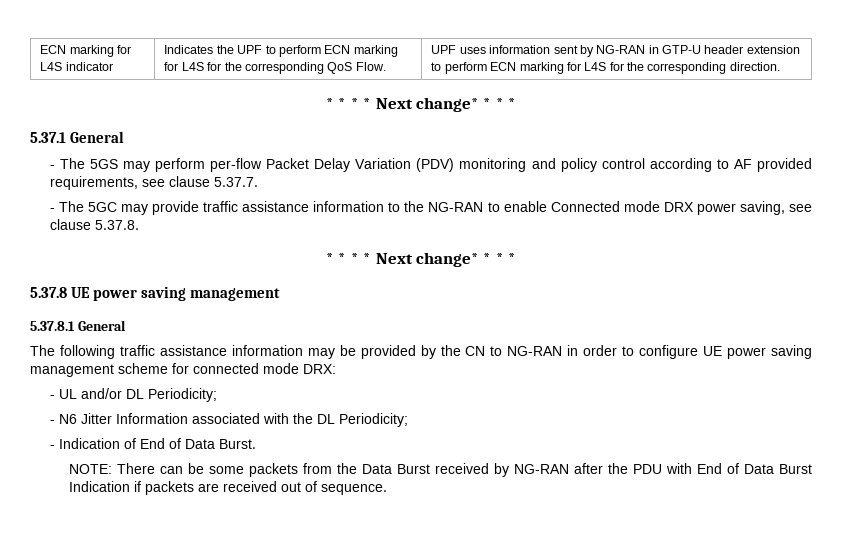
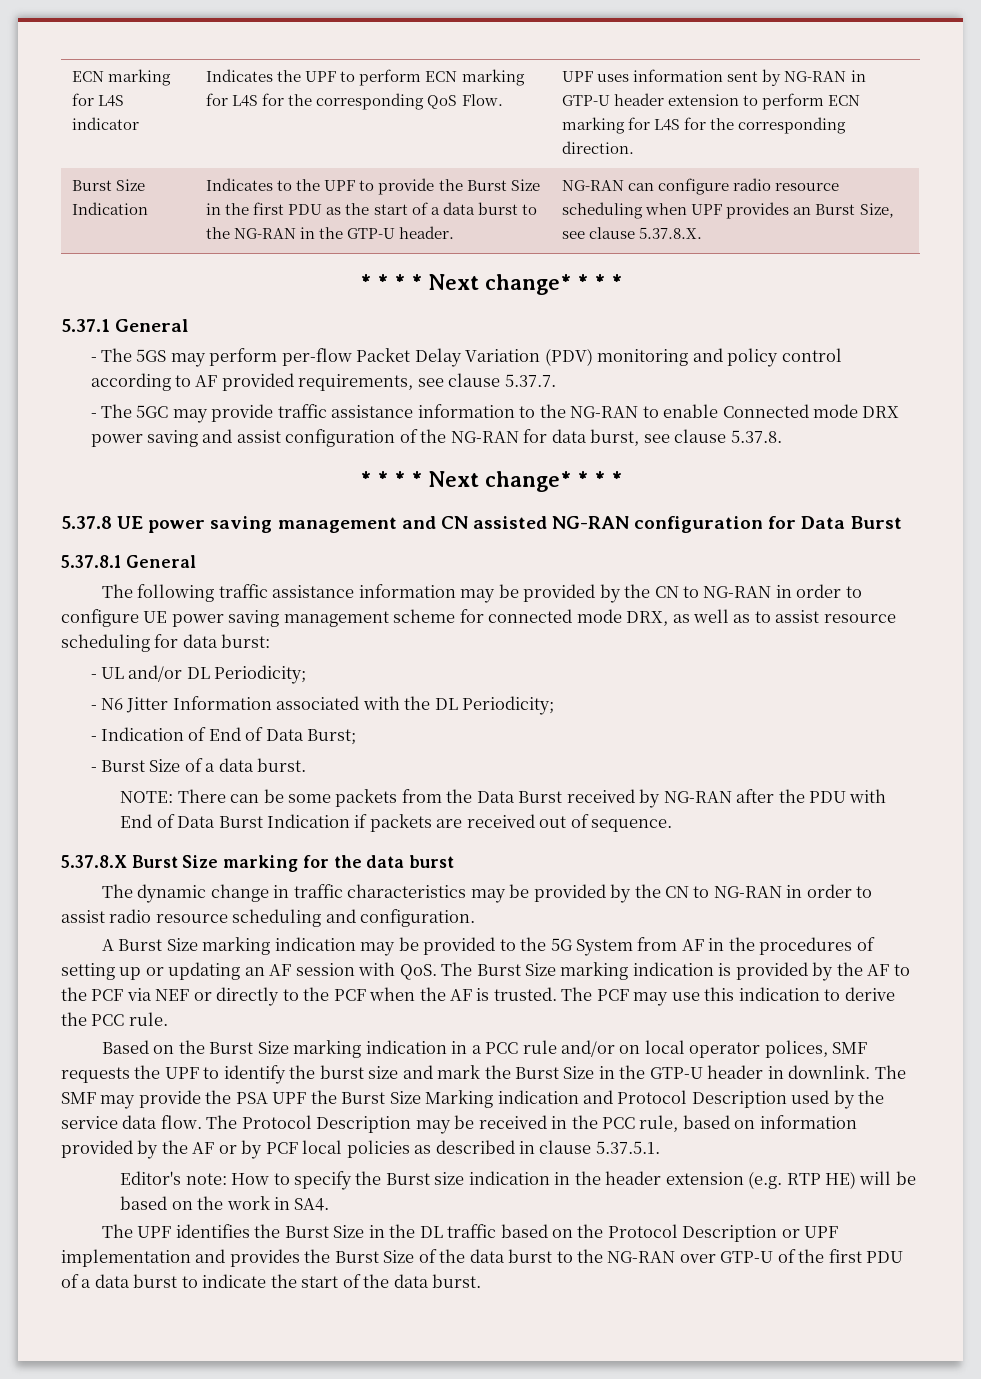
(780, 66) none -> [72,179,146,191] [72,202,149,215] [206,178,540,195] [206,202,537,215] [206,226,455,239] [562,178,840,195] [562,202,894,219] [562,227,703,239] // Burst Size Indication | Indicates to the UPF to provide the Burst Size in the first PDU as the start of a data burst to the NG-RAN in the GTP-U header. | NG-RAN can configure radio resource scheduling when UPF provides an Burst Size, see clause 5.37.8.X.
[739,201,785,215] saving, -> [147,429,640,447] saving and assist configuration of the NG-RAN for data burst,
(281, 294) none -> [401,516,902,533] and CN assisted NG-RAN configuration for Data Burst
[303,364,336,374] DRX: -> [626,609,896,626] [61,634,271,652] DRX, as well as to assist resource scheduling for data burst:
[218,439,256,449] Burst. -> [307,729,357,745] [90,758,307,772] Burst; // - Burst Size of a data burst.
(388, 489) none -> [61,855,455,872] [101,884,873,903] [61,909,476,927] [101,937,875,956] [61,962,910,981] [61,987,895,1006] [61,1012,168,1026] [101,1040,868,1058] [61,1065,906,1084] [61,1090,885,1109] [61,1115,857,1134] [61,1140,660,1159] [120,1171,916,1190] [120,1196,330,1211] [101,1224,839,1242] [61,1249,904,1267] [61,1274,482,1288] // 5.37.8.X Burst Size marking for the data burst // The dynamic change in traffic characteristics may be provided by the CN to NG-RAN in order to assist radio resource scheduling and configuration. // A Burst Size marking indication may be provided to the 5G System from AF in the procedures of setting up or updating an AF session with QoS. The Burst Size marking indication is provided by the AF to the PCF via NEF or directly to the PCF when the AF is trusted. The PCF may use this indication to derive the PCC rule. // Based on the Burst Size marking indication in a PCC rule and/or on local operator polices, SMF requests the UPF to identify the burst size and mark the Burst Size in the GTP-U header in downlink. The SMF may provide the PSA UPF the Burst Size Marking indication and Protocol Description used by the service data flow. The Protocol Description may be received in the PCC rule, based on information provided by the AF or by PCF local policies as described in clause 5.37.5.1. // Editor's note: How to specify the Burst size indication in the header extension (e.g. RTP HE) will be based on the work in SA4. // The UPF identifies the Burst Size in the DL traffic based on the Protocol Description or UPF implementation and provides the Burst Size of the data burst to the NG-RAN over GTP-U of the first PDU of a data burst to indicate the start of the data burst.

